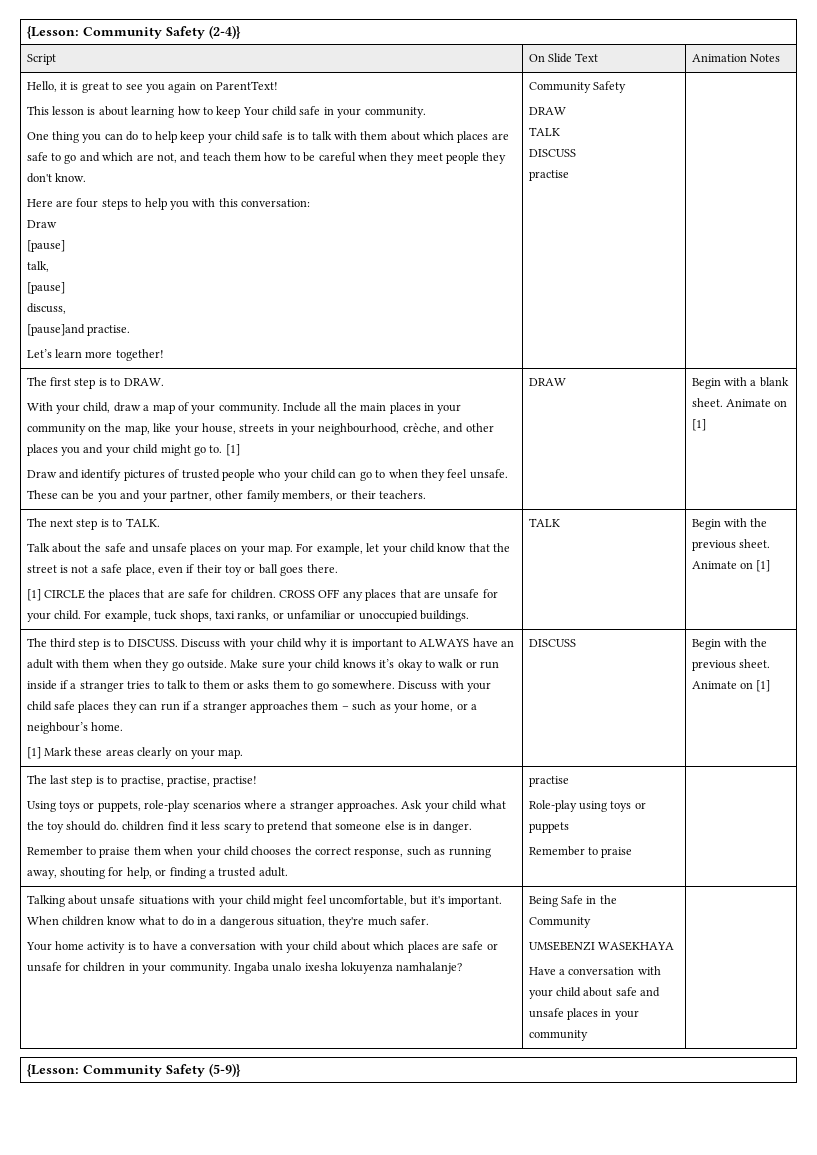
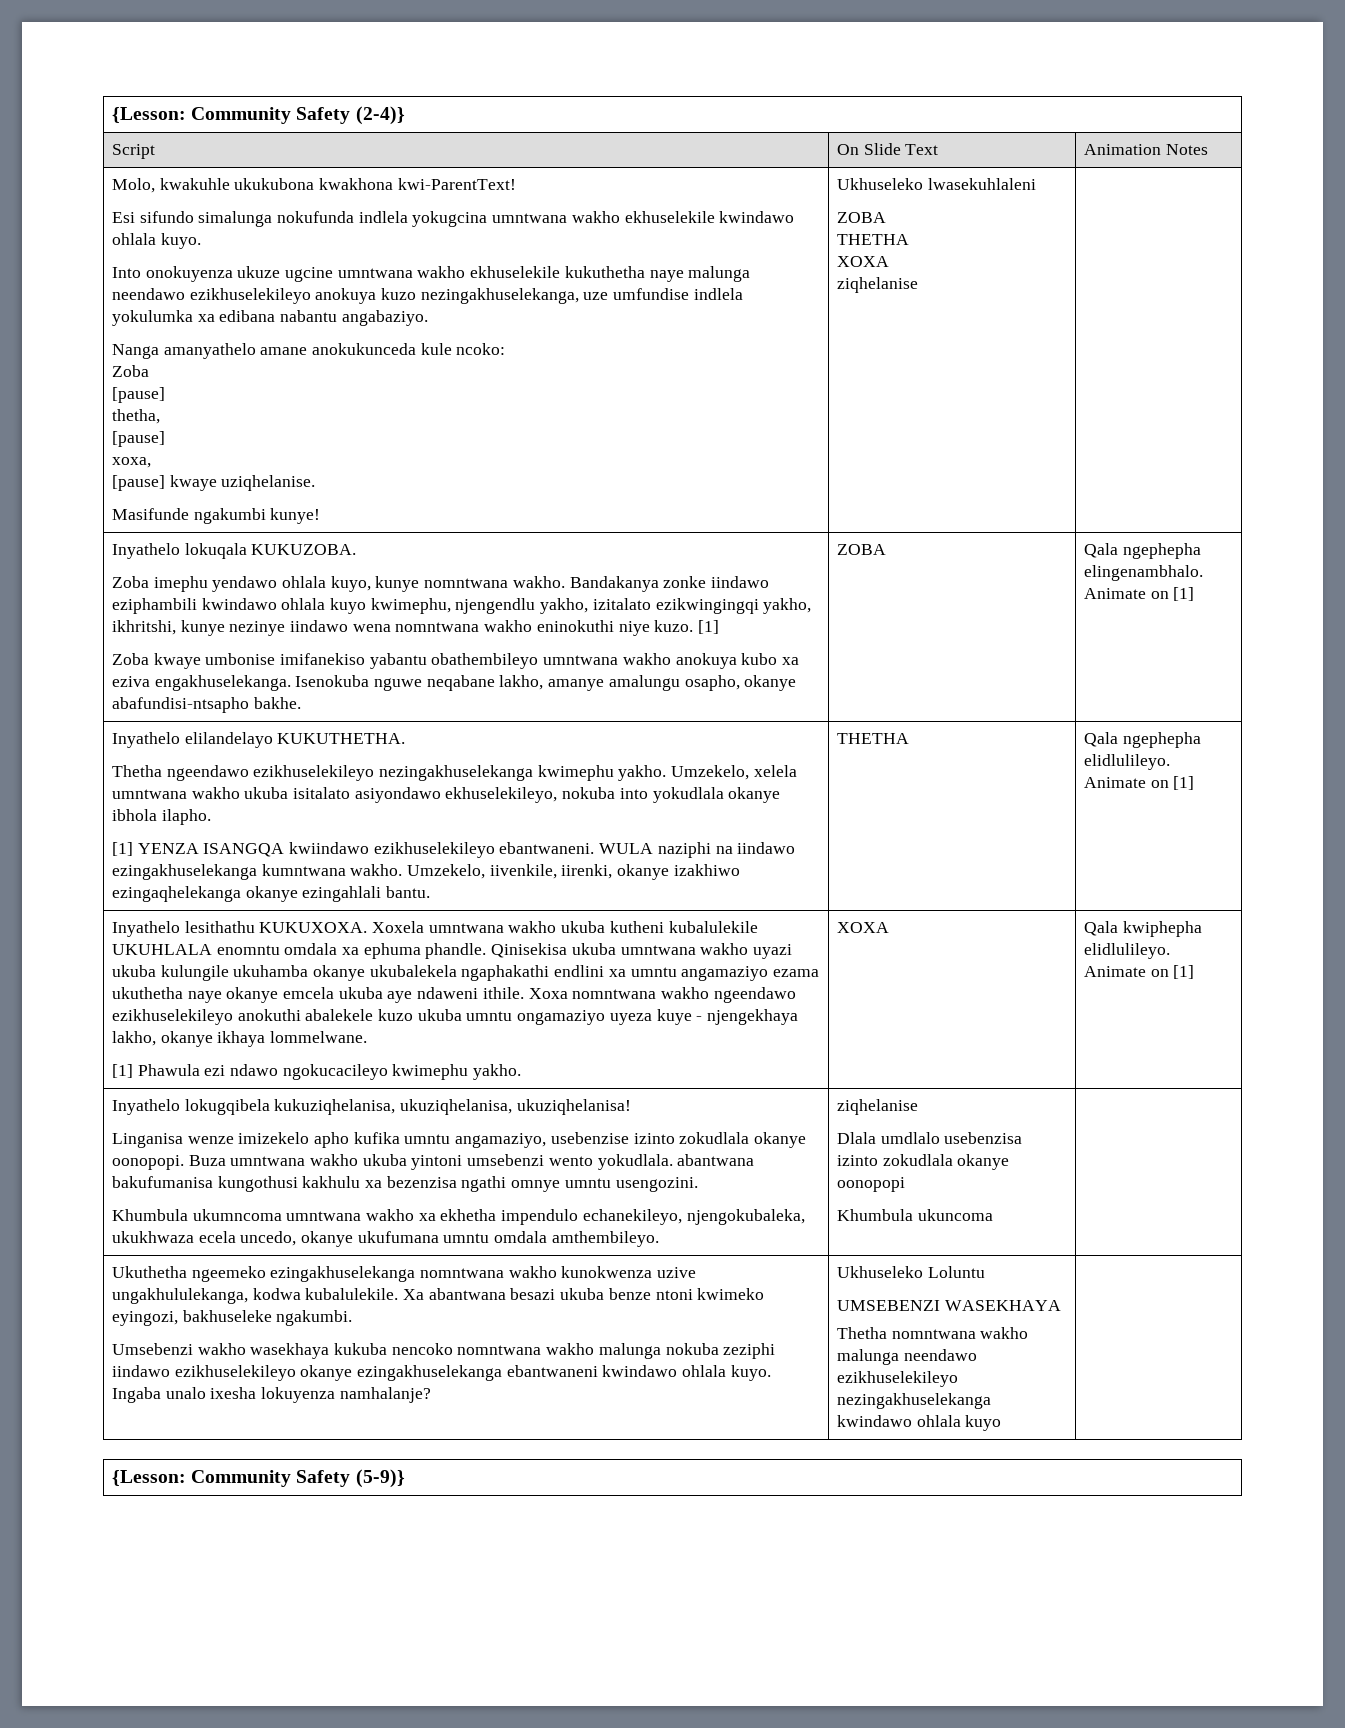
[26,81,279,93] [26,106,426,118] [26,131,509,143] [26,152,507,164] [26,173,87,183] [26,198,311,210] [26,220,57,228] [26,240,65,252] [26,261,49,272] [26,282,65,294] [26,303,66,314] [26,324,131,336] [26,349,164,361] [528,81,627,93] [528,107,566,115] [528,127,560,136] [528,149,576,157] [528,170,569,181] [26,377,164,389] [26,402,462,414] [26,423,494,435] [26,444,240,456] [26,469,508,481] [26,490,427,502] [528,378,566,386] [691,377,789,389] [691,398,788,407] [691,419,706,431] [26,518,160,530] [26,543,511,555] [26,564,338,576] [26,589,498,601] [26,610,470,622] [528,518,560,527] [691,518,768,530] [691,539,771,551] [691,560,771,572] [26,638,515,650] [26,659,500,671] [26,680,492,692] [26,701,478,713] [26,722,124,734] [26,747,244,759] [528,639,576,647] [691,638,768,650] [691,659,771,671] [691,680,771,692] [26,775,258,787] [26,800,506,812] [26,821,472,833] [26,846,491,858] [26,867,288,879] [528,776,569,787] [528,800,646,812] [528,822,569,833] [528,846,633,858] [26,895,503,907] [26,916,430,928] [25,941,498,953] [26,962,231,974] Hello, it is great to see you again on ParentText! // This lesson is about learning how to keep Your child safe in your community. // One thing you can do to help keep your child safe is to talk with them about which places are safe to go and which are not, and teach them how to be careful when they meet people they don't know. // Here are four steps to help you with this conversation: // Draw // [pause] // talk, // [pause] // discuss, // [pause]and practise. // Let’s learn more together! | Community Safety // DRAW // TALK // DISCUSS // practise | // The first step is to DRAW. // With your child, draw a map of your community. Include all the main places in your community on the map, like your house, streets in your neighbourhood, crèche, and other places you and your child might go to. [1] // Draw and identify pictures of trusted people who your child can go to when they feel unsafe. These can be you and your partner, other family members, or their teachers. | DRAW | Begin with a blank sheet. Animate on [1] // The next step is to TALK. // Talk about the safe and unsafe places on your map. For example, let your child know that the street is not a safe place, even if their toy or ball goes there. // [1] CIRCLE the places that are safe for children. CROSS OFF any places that are unsafe for your child. For example, tuck shops, taxi ranks, or unfamiliar or unoccupied buildings. | TALK | Begin with the previous sheet. Animate on [1] // The third step is to DISCUSS. Discuss with your child why it is important to ALWAYS have an adult with them when they go outside. Make sure your child knows it’s okay to walk or run inside if a stranger tries to talk to them or asks them to go somewhere. Discuss with your child safe places they can run if a stranger approaches them – such as your home, or a neighbour’s home. // [1] Mark these areas clearly on your map. | DISCUSS | Begin with the previous sheet. Animate on [1] // The last step is to practise, practise, practise! // Using toys or puppets, role-play scenarios where a stranger approaches. Ask your child what the toy should do. children find it less scary to pretend that someone else is in danger. // Remember to praise them when your child chooses the correct response, such as running away, shouting for help, or finding a trusted adult. | practise // Role-play using toys or puppets // Remember to praise | // Talking about unsafe situations with your child might feel uncomfortable, but it's important. When children know what to do in a dangerous situation, they're much safer. // Your home activity is to have a conversation with your child about which places are safe or unsafe for children in your community. -> [111,178,516,193] [111,211,795,227] [111,233,201,249] [111,266,751,282] [111,288,743,304] [111,310,428,326] [111,343,506,359] [111,365,149,377] [111,387,165,403] [111,409,160,424] [111,431,165,447] [111,457,151,468] [111,475,316,491] [111,508,321,524] [836,178,1036,190] [836,212,886,223] [836,234,909,245] [836,256,889,267] [836,277,918,293] [111,543,357,559] [111,576,770,592] [111,598,812,614] [111,620,720,636] [111,653,800,669] [111,675,797,691] [111,697,301,713] [836,544,886,555] [1083,543,1201,559] [1083,565,1203,581] [1083,587,1195,601] [111,732,406,748] [111,765,797,781] [111,787,781,803] [111,809,211,825] [111,842,796,858] [111,864,740,880] [111,886,431,902] [836,733,909,744] [1083,732,1201,748] [1083,754,1170,770] [1083,776,1195,790] [111,921,758,937] [111,943,793,959] [111,965,820,981] [111,987,796,1003] [111,1009,799,1025] [111,1031,368,1047] [111,1064,522,1080] [836,922,889,933] [1083,921,1202,937] [1083,943,1170,959] [1083,965,1195,979] [111,1099,631,1115] [111,1132,807,1148] [111,1154,755,1170] [111,1176,698,1192] [111,1209,805,1225] [111,1231,659,1247] [836,1099,918,1115] [836,1132,1023,1144] [836,1154,1010,1170] [836,1177,905,1192] [836,1209,993,1221] [111,1266,697,1282] [111,1288,765,1304] [111,1310,353,1326] [111,1343,776,1359] [111,1365,771,1381] Molo, kwakuhle ukukubona kwakhona kwi-ParentText! // Esi sifundo simalunga nokufunda indlela yokugcina umntwana wakho ekhuselekile kwindawo ohlala kuyo. // Into onokuyenza ukuze ugcine umntwana wakho ekhuselekile kukuthetha naye malunga neendawo ezikhuselekileyo anokuya kuzo nezingakhuselekanga, uze umfundise indlela yokulumka xa edibana nabantu angabaziyo. // Nanga amanyathelo amane anokukunceda kule ncoko: // Zoba // [pause] // thetha, // [pause] // xoxa, // [pause] kwaye uziqhelanise. // Masifunde ngakumbi kunye! | Ukhuseleko lwasekuhlaleni // ZOBA // THETHA // XOXA // ziqhelanise | // Inyathelo lokuqala KUKUZOBA. // Zoba imephu yendawo ohlala kuyo, kunye nomntwana wakho. Bandakanya zonke iindawo eziphambili kwindawo ohlala kuyo kwimephu, njengendlu yakho, izitalato ezikwingingqi yakho, ikhritshi, kunye nezinye iindawo wena nomntwana wakho eninokuthi niye kuzo. [1] // Zoba kwaye umbonise imifanekiso yabantu obathembileyo umntwana wakho anokuya kubo xa eziva engakhuselekanga. Isenokuba nguwe neqabane lakho, amanye amalungu osapho, okanye abafundisi-ntsapho bakhe. | ZOBA | Qala ngephepha elingenambhalo. Animate on [1] // Inyathelo elilandelayo KUKUTHETHA. // Thetha ngeendawo ezikhuselekileyo nezingakhuselekanga kwimephu yakho. Umzekelo, xelela umntwana wakho ukuba isitalato asiyondawo ekhuselekileyo, nokuba into yokudlala okanye ibhola ilapho. // [1] YENZA ISANGQA kwiindawo ezikhuselekileyo ebantwaneni. WULA naziphi na iindawo ezingakhuselekanga kumntwana wakho. Umzekelo, iivenkile, iirenki, okanye izakhiwo ezingaqhelekanga okanye ezingahlali bantu. | THETHA | Qala ngephepha elidlulileyo. Animate on [1] // Inyathelo lesithathu KUKUXOXA. Xoxela umntwana wakho ukuba kutheni kubalulekile UKUHLALA enomntu omdala xa ephuma phandle. Qinisekisa ukuba umntwana wakho uyazi ukuba kulungile ukuhamba okanye ukubalekela ngaphakathi endlini xa umntu angamaziyo ezama ukuthetha naye okanye emcela ukuba aye ndaweni ithile. Xoxa nomntwana wakho ngeendawo ezikhuselekileyo anokuthi abalekele kuzo ukuba umntu ongamaziyo uyeza kuye - njengekhaya lakho, okanye ikhaya lommelwane. // [1] Phawula ezi ndawo ngokucacileyo kwimephu yakho. | XOXA | Qala kwiphepha elidlulileyo. Animate on [1] // Inyathelo lokugqibela kukuziqhelanisa, ukuziqhelanisa, ukuziqhelanisa! // Linganisa wenze imizekelo apho kufika umntu angamaziyo, usebenzise izinto zokudlala okanye oonopopi. Buza umntwana wakho ukuba yintoni umsebenzi wento yokudlala. abantwana bakufumanisa kungothusi kakhulu xa bezenzisa ngathi omnye umntu usengozini. // Khumbula ukumncoma umntwana wakho xa ekhetha impendulo echanekileyo, njengokubaleka, ukukhwaza ecela uncedo, okanye ukufumana umntu omdala amthembileyo. | ziqhelanise // Dlala umdlalo usebenzisa izinto zokudlala okanye oonopopi // Khumbula ukuncoma | // Ukuthetha ngeemeko ezingakhuselekanga nomntwana wakho kunokwenza uzive ungakhululekanga, kodwa kubalulekile. Xa abantwana besazi ukuba benze ntoni kwimeko eyingozi, bakhuseleke ngakumbi. // Umsebenzi wakho wasekhaya kukuba nencoko nomntwana wakho malunga nokuba zeziphi iindawo ezikhuselekileyo okanye ezingakhuselekanga ebantwaneni kwindawo ohlala kuyo.
[528,895,617,907] [528,917,591,928] [528,941,675,951] [528,966,661,975] [528,987,661,999] [528,1008,639,1020] [528,1030,588,1041] Being Safe in the Community // UMSEBENZI WASEKHAYA // Have a conversation with your child about safe and unsafe places in your community -> [836,1266,985,1278] [836,1300,1061,1311] [836,1327,1029,1339] [836,1349,977,1365] [836,1371,958,1387] [836,1393,991,1409] [836,1415,1002,1431] Ukhuseleko Loluntu // UMSEBENZI WASEKHAYA // Thetha nomntwana wakho malunga neendawo ezikhuselekileyo nezingakhuselekanga kwindawo ohlala kuyo

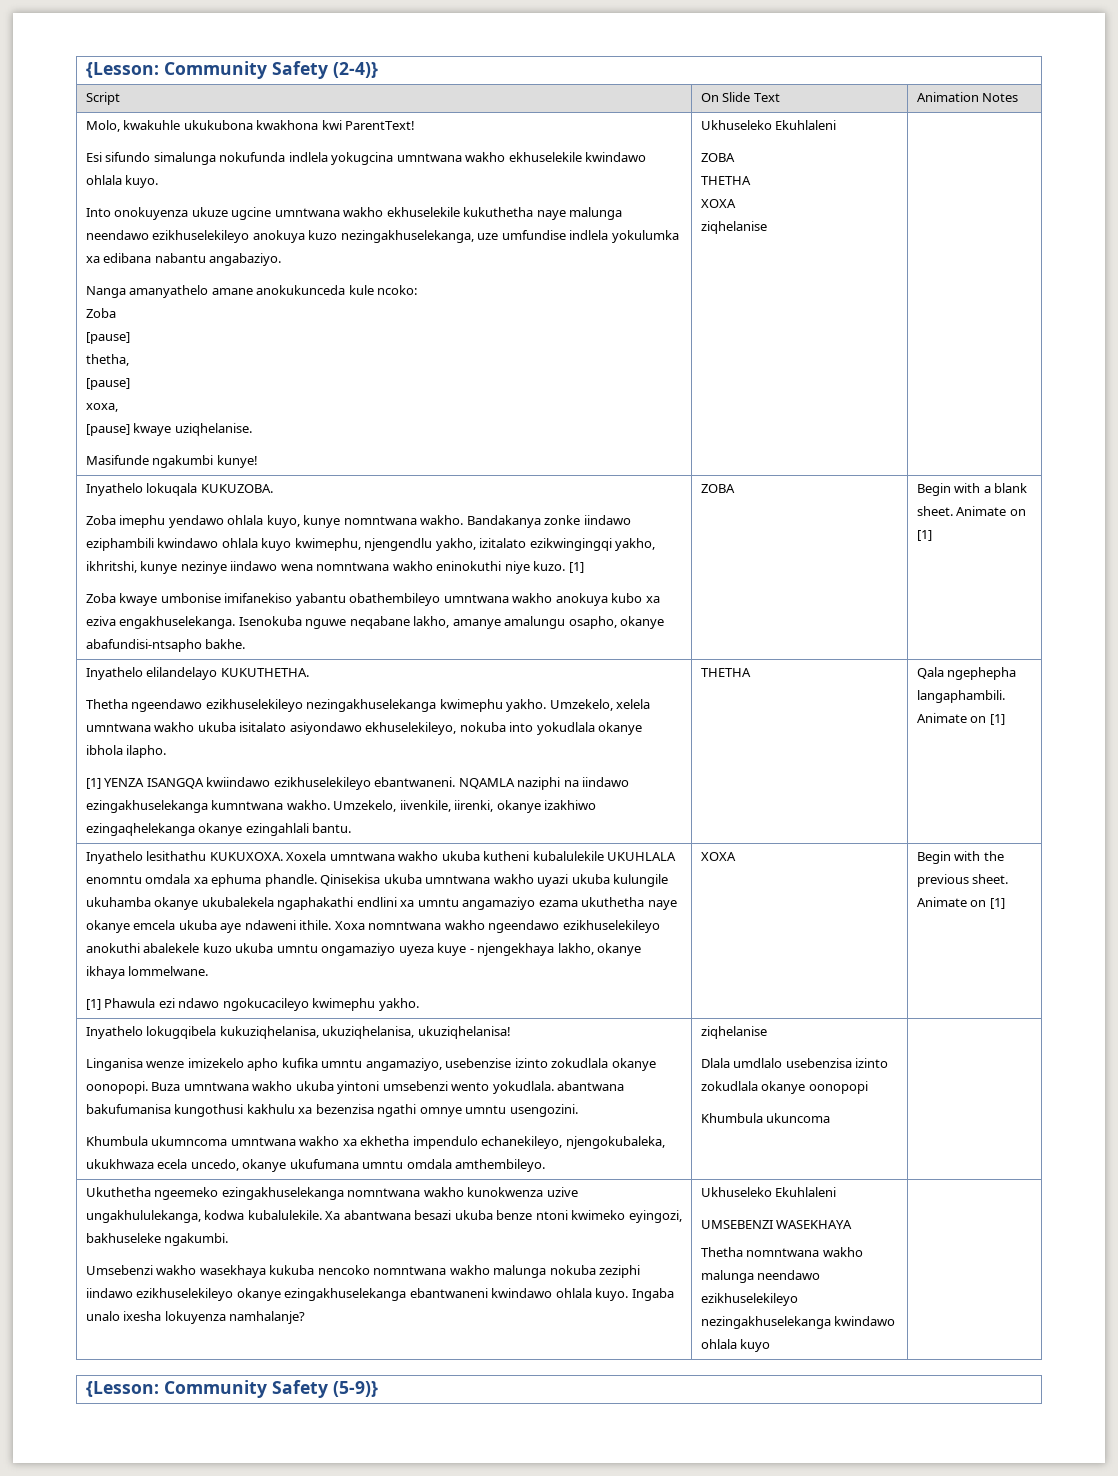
[397,178,516,190] kwi-ParentText! -> [321,120,416,130] kwi ParentText!
[927,178,1036,190] lwasekuhlaleni -> [775,120,837,130] Ekuhlaleni
[1083,543,1201,559] [1083,565,1203,581] Qala ngephepha elingenambhalo. -> [916,483,1028,496] [916,506,953,516] Begin with a blank sheet.
[599,843,654,854] WULA -> [458,778,515,789] NQAMLA
[1083,754,1170,770] elidlulileyo. -> [916,690,1005,703] langaphambili.
[1083,921,1202,937] [1083,943,1170,959] Qala kwiphepha elidlulileyo. -> [916,851,1004,864] [916,874,1009,887] Begin with the previous sheet.
[927,1266,985,1278] Loluntu -> [775,1187,837,1197] Ekuhlaleni

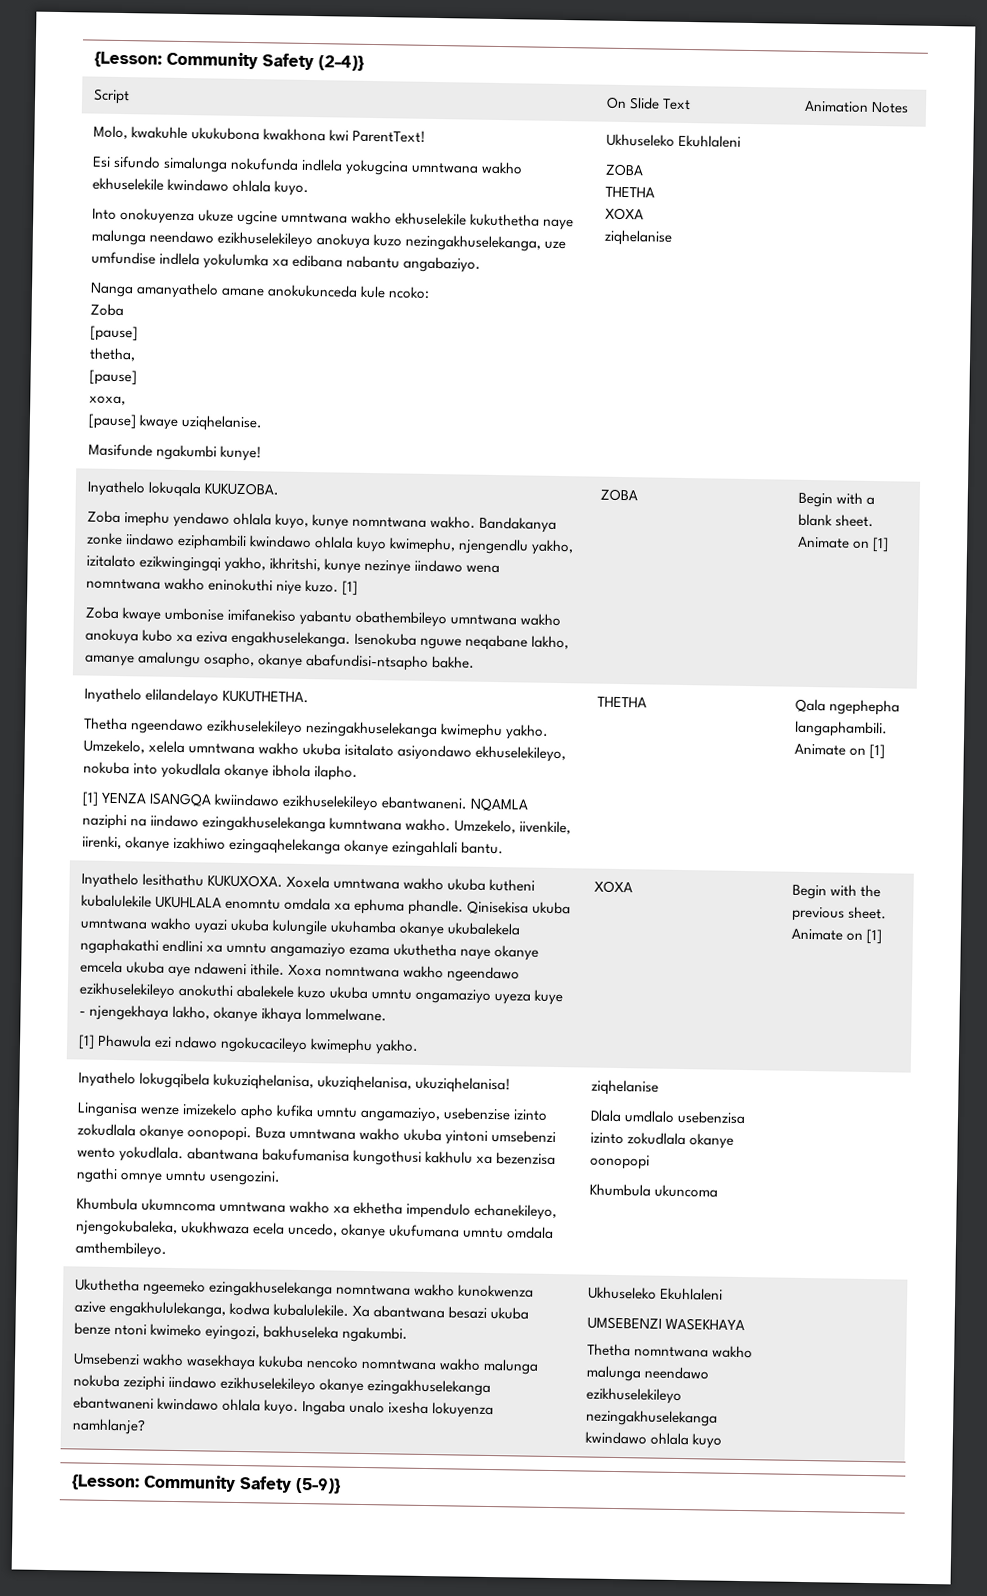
[546,1187,578,1197] [85,1210,201,1223] uzive ungakhululekanga, -> [73,1300,226,1318] azive engakhululekanga,
[85,1233,161,1243] bakhuseleke -> [263,1325,340,1339] bakhuseleka
[229,1311,306,1324] namhalanje? -> [71,1418,146,1435] namhlanje?

